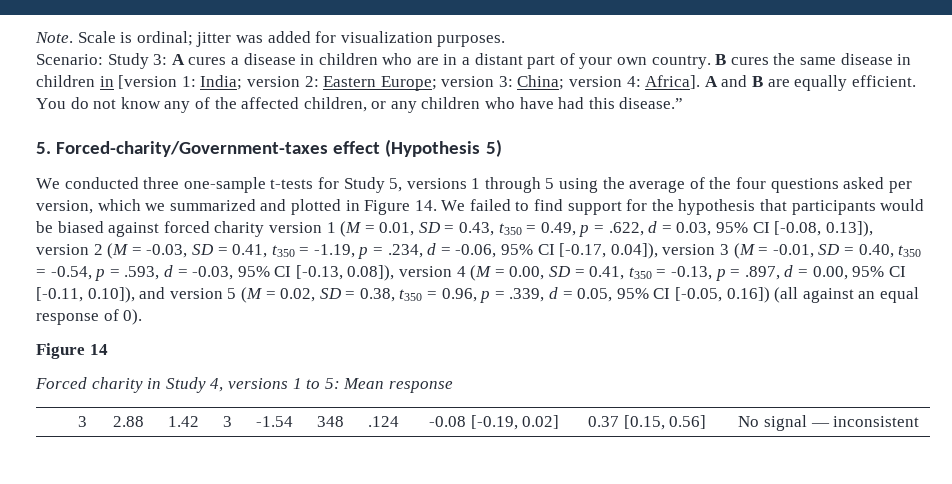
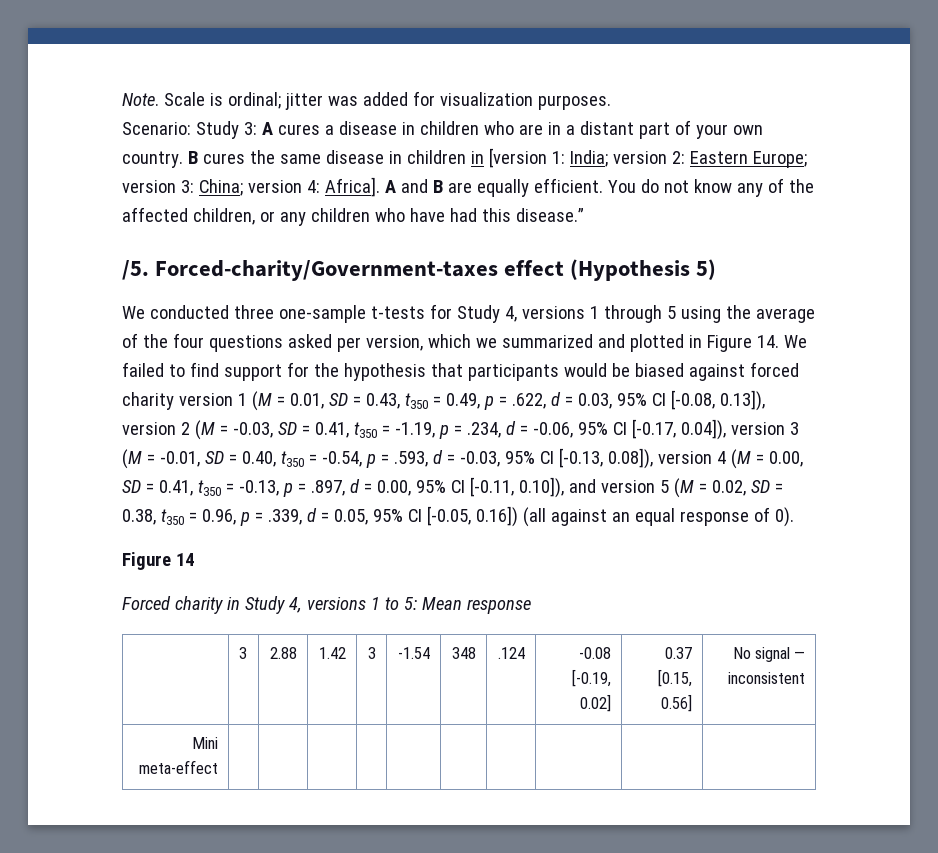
[36,142,51,154] 5. -> [122,260,149,280] /5.
[389,178,403,192] 5, -> [504,306,517,322] 4,
(920, 421) none -> [192,737,219,749] [139,760,219,774] // Mini meta-effect | | | | | | | | | |

